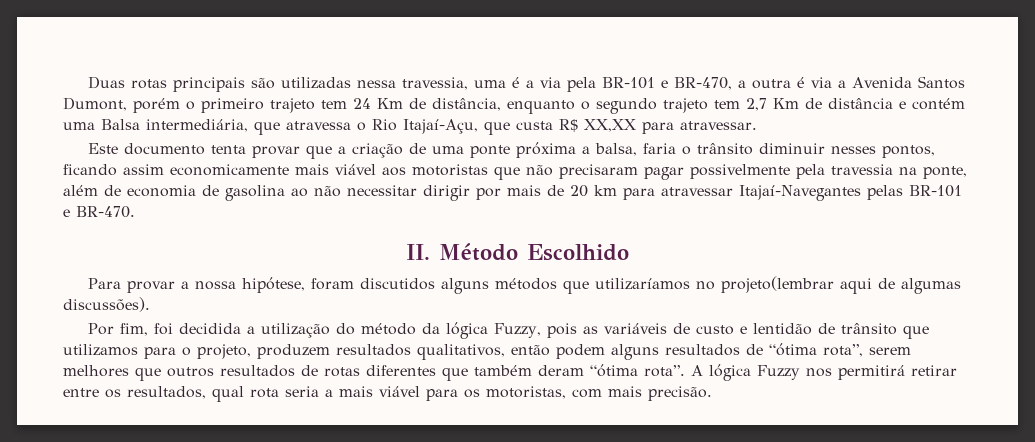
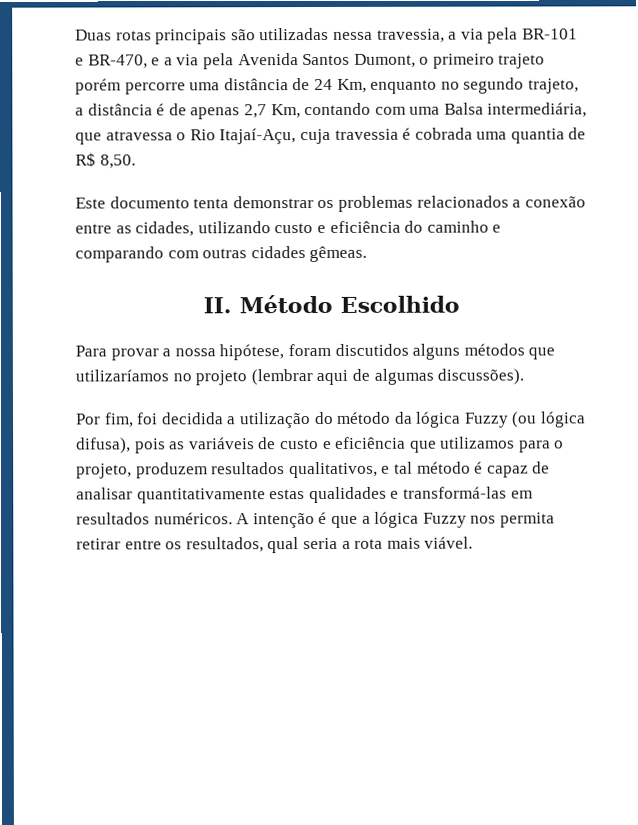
[474,77,521,88] uma é -> (445, 35) none
[738,77,847,89] a outra é via a -> [151,53,234,70] e a via pela
[133,98,180,113] porém -> (416, 60) none
[321,98,965,114] tem 24 Km de distância, enquanto o segundo trajeto tem 2,7 Km de distância e contém -> [75,77,579,95] [75,102,406,120] porém percorre uma distância de 24 Km, enquanto no segundo trajeto, a distância é de apenas 2,7 Km, contando com
[484,119,757,135] [88,142,936,159] [63,164,967,180] [63,185,962,201] [63,206,135,218] que custa R$ XX,XX para atravessar. // Este documento tenta provar que a criação de uma ponte próxima a balsa, faria o trânsito diminuir nesses pontos, ficando assim economicamente mais viável aos motoristas que não precisaram pagar possivelmente pela travessia na ponte, além de economia de gasolina ao não necessitar dirigir por mais de 20 km para atravessar Itajaí-Navegantes pelas BR-101 e BR-470. -> [299,127,587,145] [75,152,136,169] [75,195,586,212] [75,220,502,237] [75,245,368,263] cuja travessia é cobrada uma quantia de R$ 8,50. // Este documento tenta demonstrar os problemas relacionados a conexão entre as cidades, utilizando custo e eficiência do caminho e comparando com outras cidades gêmeas.
[721,276,835,293] projeto(lembrar -> [195,369,313,386] projeto (lembrar
[494,323,542,338] Fuzzy, -> [464,411,587,428] [76,437,131,454] Fuzzy (ou lógica difusa),
[753,323,898,335] lentidão de trânsito -> [335,436,407,449] eficiência
[511,343,911,360] [63,364,703,381] então podem alguns resultados de “ótima rota”, serem melhores que outros resultados de rotas diferentes que também deram “ótima rota”. A -> [381,461,551,478] [76,486,533,504] [76,511,371,529] e tal método é capaz de analisar quantitativamente estas qualidades e transformá-las em resultados numéricos. A intenção é que a
[838,365,905,380] permitirá -> [499,512,555,528] permita
[250,388,279,398] rota -> (300, 545) none
[339,386,712,401] mais viável para os motoristas, com mais precisão. -> [354,536,474,549] rota mais viável.

